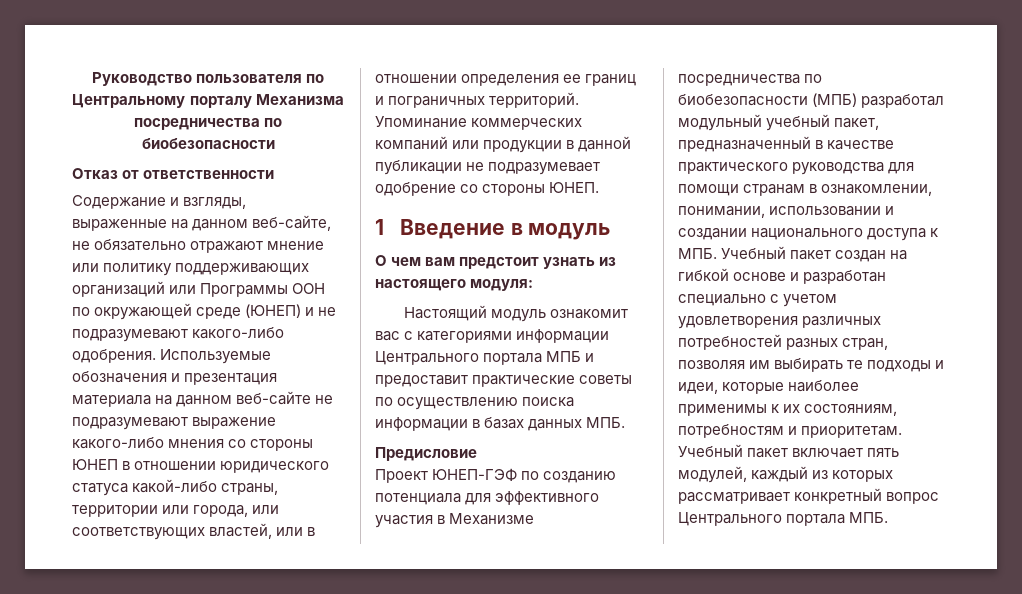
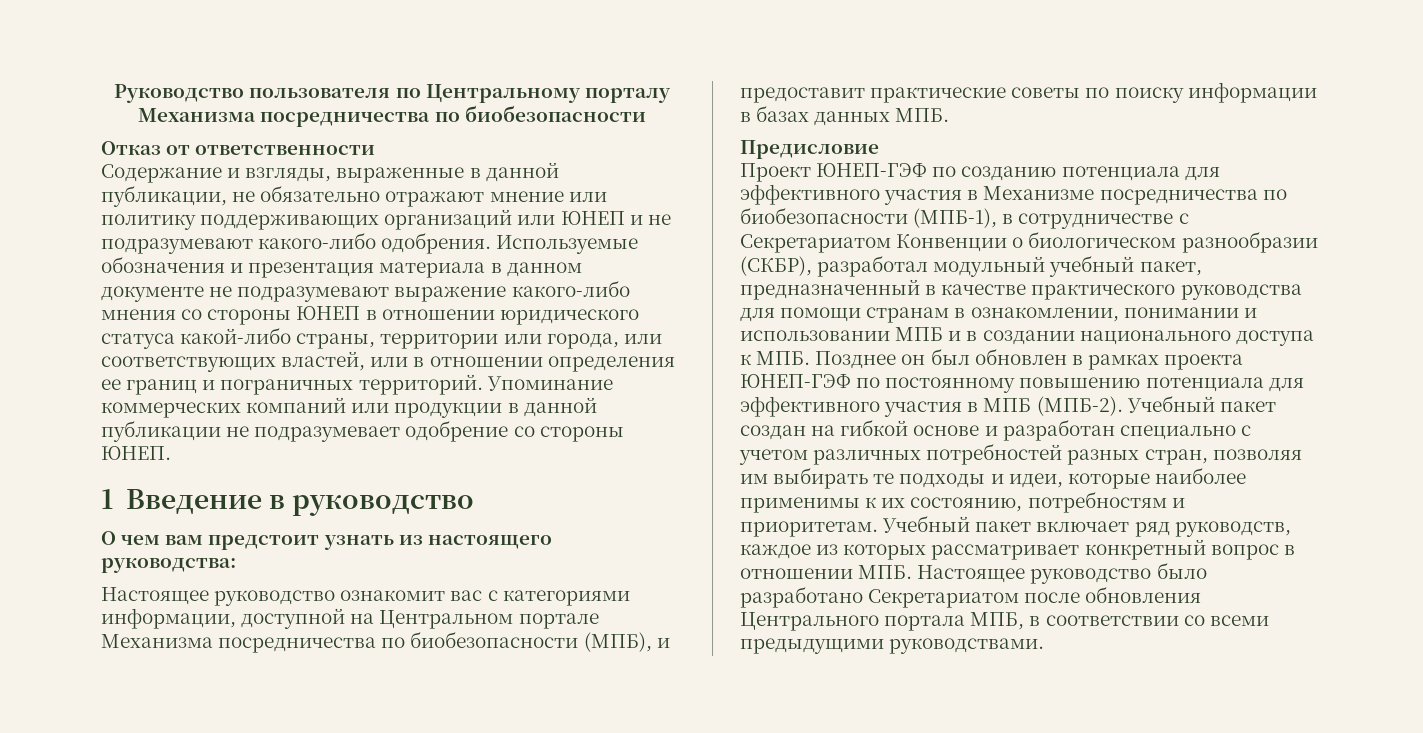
[171,215,332,231] на данном веб-сайте, -> [469,162,559,182] [101,185,227,207] в данной публикации,
[200,283,326,297] [72,303,302,320] Программы ООН по окружающей среде (ЮНЕП) -> [560,211,625,225] ЮНЕП
[155,391,312,407] на данном веб-сайте -> [490,262,582,277] [101,286,204,302] в данном документе
[528,223,611,240] модуль -> [291,495,474,516] руководство
[470,279,534,291] [403,305,546,322] модуля: // Настоящий модуль -> [101,558,236,573] [101,587,336,606] руководства: // Настоящее руководство
[516,329,610,343] [375,351,582,365] информации Центрального портала МПБ -> [101,608,599,629] [101,631,652,653] информации, доступной на Центральном портале Механизма посредничества по биобезопасности (МПБ),
[397,397,575,410] осуществлению поиска -> [1114,87,1184,103] поиску
[812,93,858,107] (МПБ) -> [913,208,1189,229] [740,231,1318,253] [740,256,812,276] (МПБ-1), в сотрудничестве с Секретариатом Конвенции о биологическом разнообразии (СКБР),
[678,206,895,218] понимании, использовании и -> [1123,307,1257,318] [740,327,978,341] понимании и использовании МПБ и в
(717, 253) none -> [815,348,1244,370] [740,374,1304,393] [740,396,1123,417] Позднее он был обновлен в рамках проекта ЮНЕП-ГЭФ по постоянному повышению потенциала для эффективного участия в МПБ (МПБ-2).
[678,316,798,329] удовлетворения -> (808, 457) none
[804,404,898,416] состояниям, -> [910,497,1023,512] состоянию,
[867,448,900,457] [678,466,809,483] пять модулей, каждый -> [1134,521,1291,537] [740,544,811,559] ряд руководств, каждое
[678,512,889,526] Центрального портала МПБ. -> [1283,545,1295,555] [740,562,1207,584] [740,586,1202,608] [740,612,1269,631] [740,638,1045,654] в отношении МПБ. Настоящее руководство было разработано Секретариатом после обновления Центрального портала МПБ, в соответствии со всеми предыдущими руководствами.

